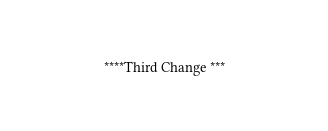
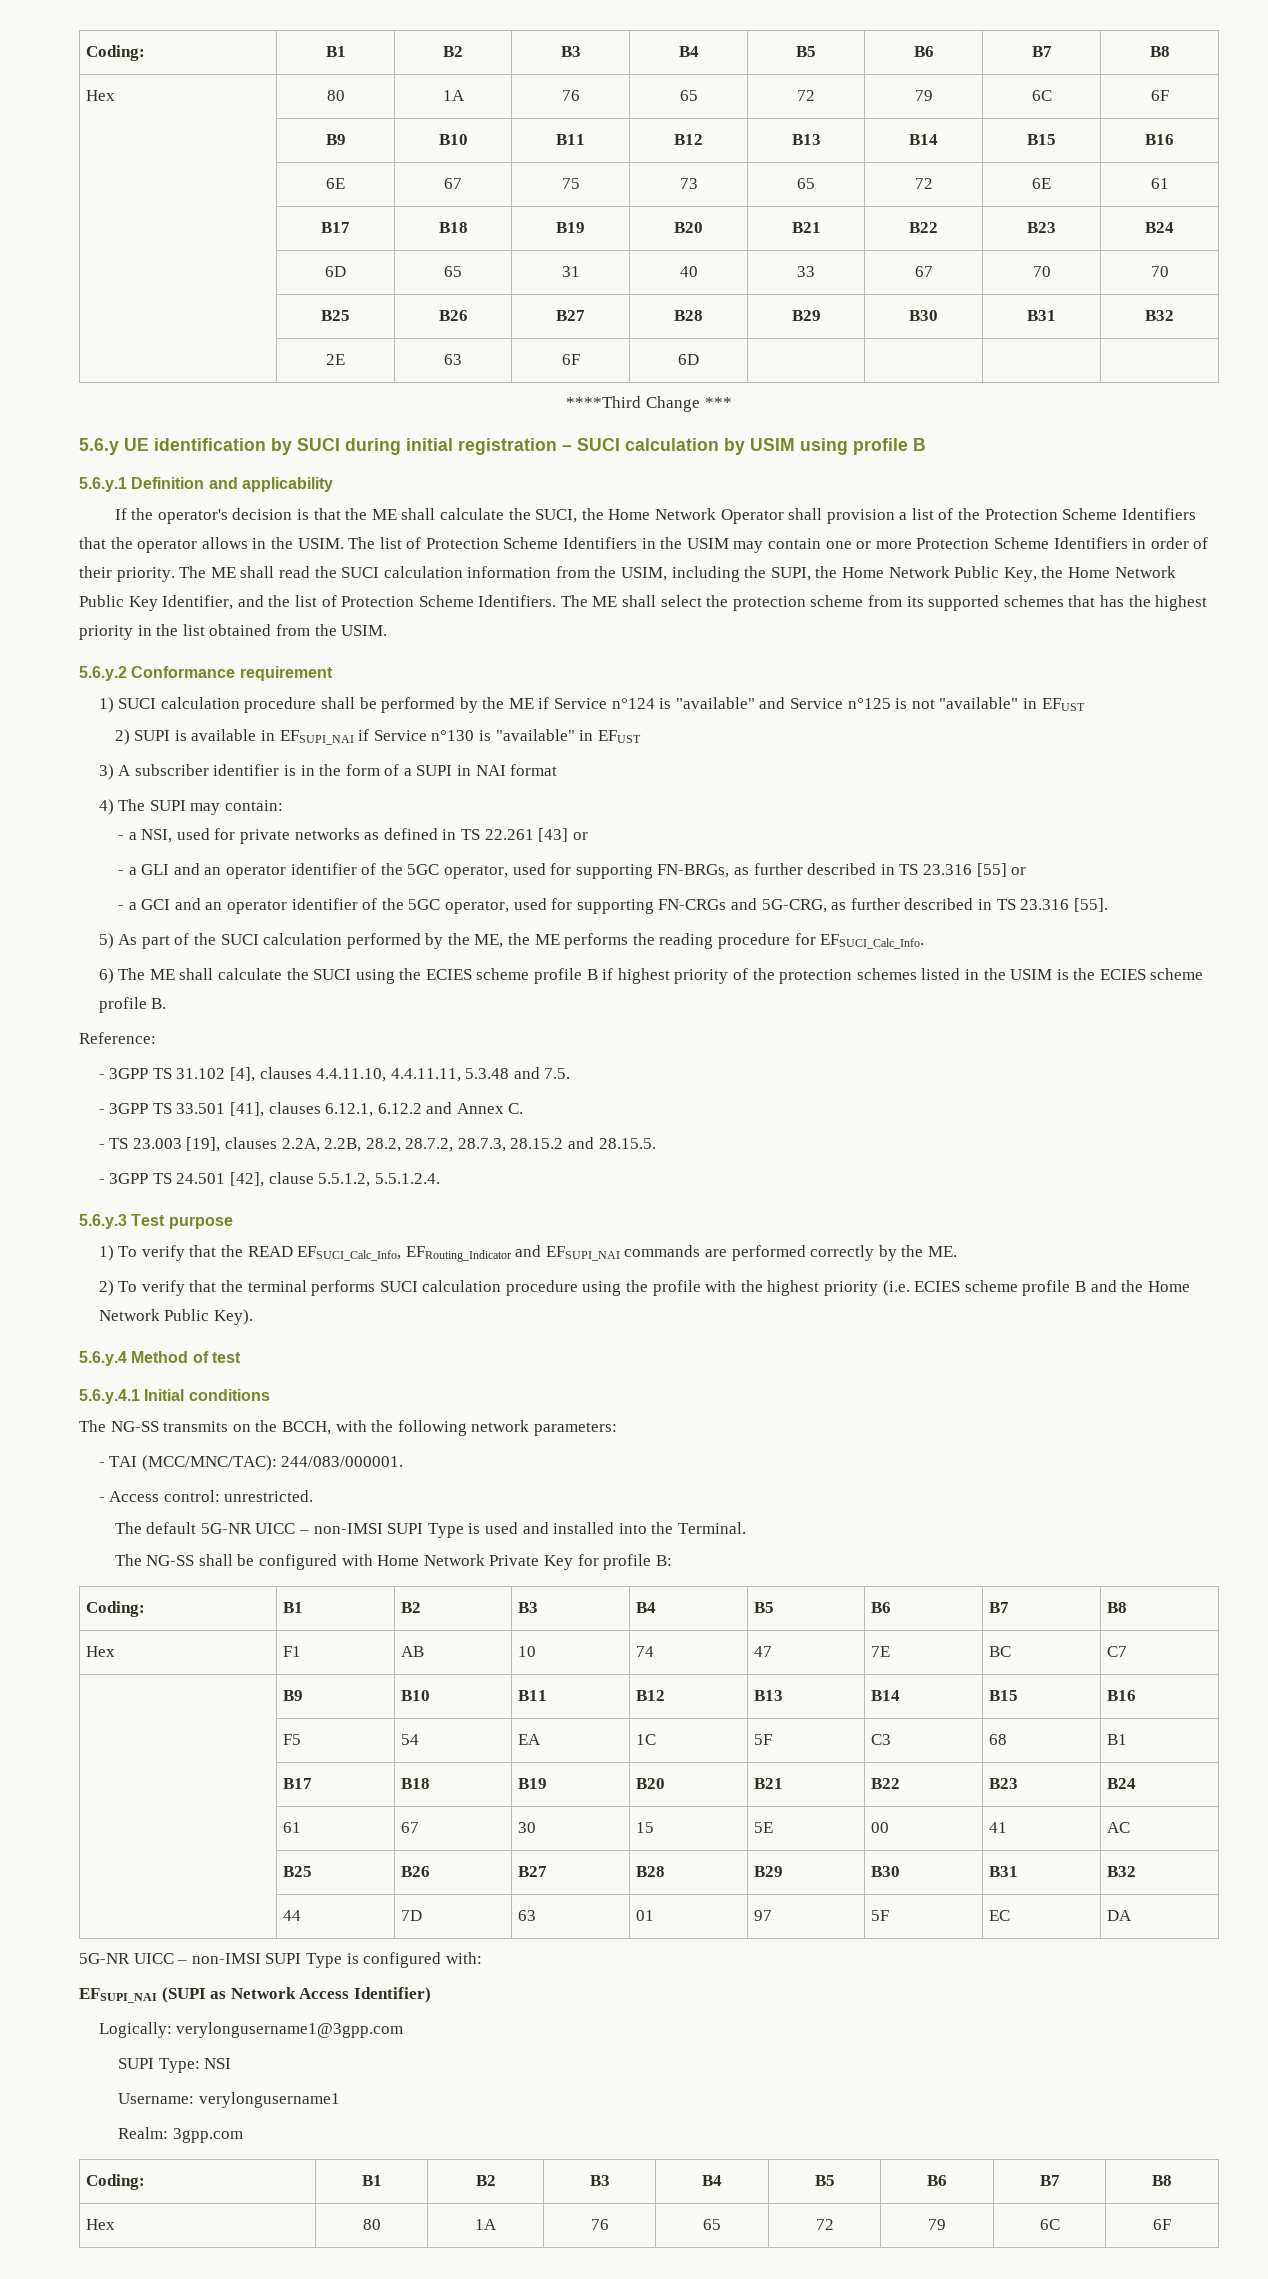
[103,61,225,76] ****Third Change *** -> [86,45,146,61] [325,46,346,57] [443,46,463,57] [560,46,581,57] [678,46,699,57] [796,46,816,57] [913,46,934,57] [1031,46,1052,57] [1149,46,1170,57] [86,90,116,101] [326,90,345,101] [442,90,465,101] [561,90,580,101] [679,90,698,101] [797,90,815,101] [914,90,933,101] [1031,90,1052,101] [1150,90,1169,101] [325,134,346,145] [438,134,468,145] [556,134,585,145] [674,134,703,145] [791,134,821,145] [909,134,938,145] [1027,134,1056,145] [1145,134,1174,145] [326,178,345,189] [444,178,462,189] [561,178,580,189] [679,178,698,189] [797,178,815,189] [914,178,933,189] [1032,178,1051,189] [1150,178,1169,189] [321,222,350,233] [438,222,468,233] [556,222,585,233] [674,222,703,233] [791,222,821,233] [909,222,938,233] [1027,222,1056,233] [1145,222,1174,233] [325,266,346,277] [444,266,462,277] [561,266,580,277] [679,266,698,277] [797,266,815,277] [914,266,933,277] [1032,266,1051,277] [1150,266,1169,277] [321,310,350,321] [438,310,468,321] [556,310,585,321] [674,310,703,321] [791,310,821,321] [909,310,938,321] [1027,310,1056,321] [1145,310,1174,321] [326,354,345,365] [444,354,462,365] [561,354,580,365] [678,354,699,365] [566,396,732,412] [79,438,926,455] [79,477,333,492] [114,508,1196,524] [79,537,1209,553] [79,566,1176,582] [79,595,1208,611] [79,624,388,640] [79,666,333,681] [98,697,1085,713] [114,729,641,745] [98,764,558,780] [98,799,283,815] [118,828,588,844] [118,863,1027,879] [118,898,1108,914] [98,933,925,949] [98,968,1204,984] [98,997,167,1013] [79,1032,156,1044] [98,1067,571,1082] [98,1102,524,1117] [98,1137,656,1152] [98,1172,440,1187] [79,1214,233,1229] [98,1245,957,1262] [98,1280,1190,1296] [98,1309,253,1325] [79,1351,241,1366] [79,1389,270,1404] [79,1420,617,1436] [98,1455,404,1471] [98,1490,314,1502] [114,1522,746,1538] [114,1554,672,1570] [86,1601,146,1617] [283,1602,304,1613] [401,1602,422,1613] [518,1602,539,1613] [636,1602,657,1613] [754,1602,775,1613] [871,1602,892,1613] [989,1602,1010,1613] [1107,1602,1128,1613] [86,1646,116,1657] [283,1646,302,1657] [401,1646,425,1657] [518,1646,537,1657] [636,1646,655,1657] [754,1646,773,1657] [871,1646,891,1657] [989,1646,1012,1657] [1107,1646,1128,1657] [283,1690,304,1701] [401,1690,431,1701] [518,1690,548,1701] [636,1690,666,1701] [754,1690,784,1701] [871,1690,901,1701] [989,1690,1019,1701] [1107,1690,1137,1701] [283,1734,302,1745] [401,1734,420,1745] [518,1734,542,1745] [636,1734,657,1745] [754,1734,773,1745] [871,1734,892,1745] [989,1734,1008,1745] [1107,1734,1128,1745] [283,1778,313,1789] [401,1778,431,1789] [518,1778,548,1789] [636,1778,666,1789] [754,1778,784,1789] [871,1778,901,1789] [989,1778,1019,1789] [1107,1778,1137,1789] [283,1822,302,1833] [401,1822,420,1833] [518,1822,537,1833] [636,1822,655,1833] [754,1822,774,1833] [871,1822,890,1833] [989,1822,1008,1833] [1107,1822,1131,1833] [283,1866,313,1877] [401,1866,431,1877] [518,1866,548,1877] [636,1866,666,1877] [754,1866,784,1877] [871,1866,901,1877] [989,1866,1019,1877] [1107,1866,1137,1877] [283,1910,302,1921] [401,1910,423,1921] [518,1910,537,1921] [636,1910,655,1921] [754,1910,773,1921] [871,1910,890,1921] [989,1910,1011,1921] [1107,1910,1133,1921] [79,1952,482,1968] [79,1987,431,2003] [98,2022,404,2038] [118,2058,232,2073] [118,2092,340,2108] [118,2127,243,2143] [86,2174,146,2190] [361,2175,382,2186] [475,2175,496,2186] [589,2175,610,2186] [702,2175,722,2186] [814,2175,835,2186] [927,2175,947,2186] [1039,2175,1060,2186] [1152,2175,1172,2186] [86,2219,116,2230] [362,2219,381,2230] [475,2219,497,2230] [590,2219,609,2230] [703,2219,721,2230] [815,2219,834,2230] [928,2219,946,2230] [1039,2219,1060,2230] [1153,2219,1171,2230] Coding: | B1 | B2 | B3 | B4 | B5 | B6 | B7 | B8 // Hex | 80 | 1A | 76 | 65 | 72 | 79 | 6C | 6F // | B9 | B10 | B11 | B12 | B13 | B14 | B15 | B16 // | 6E | 67 | 75 | 73 | 65 | 72 | 6E | 61 // | B17 | B18 | B19 | B20 | B21 | B22 | B23 | B24 // | 6D | 65 | 31 | 40 | 33 | 67 | 70 | 70 // | B25 | B26 | B27 | B28 | B29 | B30 | B31 | B32 // | 2E | 63 | 6F | 6D | | | | // ****Third Change *** // 5.6.y UE identification by SUCI during initial registration – SUCI calculation by USIM using profile B // 5.6.y.1 Definition and applicability // If the operator's decision is that the ME shall calculate the SUCI, the Home Network Operator shall provision a list of the Protection Scheme Identifiers that the operator allows in the USIM. The list of Protection Scheme Identifiers in the USIM may contain one or more Protection Scheme Identifiers in order of their priority. The ME shall read the SUCI calculation information from the USIM, including the SUPI, the Home Network Public Key, the Home Network Public Key Identifier, and the list of Protection Scheme Identifiers. The ME shall select the protection scheme from its supported schemes that has the highest priority in the list obtained from the USIM. // 5.6.y.2 Conformance requirement // 1) SUCI calculation procedure shall be performed by the ME if Service n°124 is "available" and Service n°125 is not "available" in EFUST // 2) SUPI is available in EFSUPI_NAI if Service n°130 is "available" in EFUST // 3) A subscriber identifier is in the form of a SUPI in NAI format // 4) The SUPI may contain: // - a NSI, used for private networks as defined in TS 22.261 [43] or // - a GLI and an operator identifier of the 5GC operator, used for supporting FN-BRGs, as further described in TS 23.316 [55] or // - a GCI and an operator identifier of the 5GC operator, used for supporting FN-CRGs and 5G-CRG, as further described in TS 23.316 [55]. // 5) As part of the SUCI calculation performed by the ME, the ME performs the reading procedure for EFSUCI_Calc_Info. // 6) The ME shall calculate the SUCI using the ECIES scheme profile B if highest priority of the protection schemes listed in the USIM is the ECIES scheme profile B. // Reference: // - 3GPP TS 31.102 [4], clauses 4.4.11.10, 4.4.11.11, 5.3.48 and 7.5. // - 3GPP TS 33.501 [41], clauses 6.12.1, 6.12.2 and Annex C. // - TS 23.003 [19], clauses 2.2A, 2.2B, 28.2, 28.7.2, 28.7.3, 28.15.2 and 28.15.5. // - 3GPP TS 24.501 [42], clause 5.5.1.2, 5.5.1.2.4. // 5.6.y.3 Test purpose // 1) To verify that the READ EFSUCI_Calc_Info, EFRouting_Indicator and EFSUPI_NAI commands are performed correctly by the ME. // 2) To verify that the terminal performs SUCI calculation procedure using the profile with the highest priority (i.e. ECIES scheme profile B and the Home Network Public Key). // 5.6.y.4 Method of test // 5.6.y.4.1 Initial conditions // The NG-SS transmits on the BCCH, with the following network parameters: // - TAI (MCC/MNC/TAC): 244/083/000001. // - Access control: unrestricted. // The default 5G-NR UICC – non-IMSI SUPI Type is used and installed into the Terminal. // The NG-SS shall be configured with Home Network Private Key for profile B: // Coding: | B1 | B2 | B3 | B4 | B5 | B6 | B7 | B8 // Hex | F1 | AB | 10 | 74 | 47 | 7E | BC | C7 // | B9 | B10 | B11 | B12 | B13 | B14 | B15 | B16 // | F5 | 54 | EA | 1C | 5F | C3 | 68 | B1 // | B17 | B18 | B19 | B20 | B21 | B22 | B23 | B24 // | 61 | 67 | 30 | 15 | 5E | 00 | 41 | AC // | B25 | B26 | B27 | B28 | B29 | B30 | B31 | B32 // | 44 | 7D | 63 | 01 | 97 | 5F | EC | DA // 5G-NR UICC – non-IMSI SUPI Type is configured with: // EFSUPI_NAI (SUPI as Network Access Identifier) // Logically: verylongusername1@3gpp.com // SUPI Type: NSI // Username: verylongusername1 // Realm: 3gpp.com // Coding: | B1 | B2 | B3 | B4 | B5 | B6 | B7 | B8 // Hex | 80 | 1A | 76 | 65 | 72 | 79 | 6C | 6F

